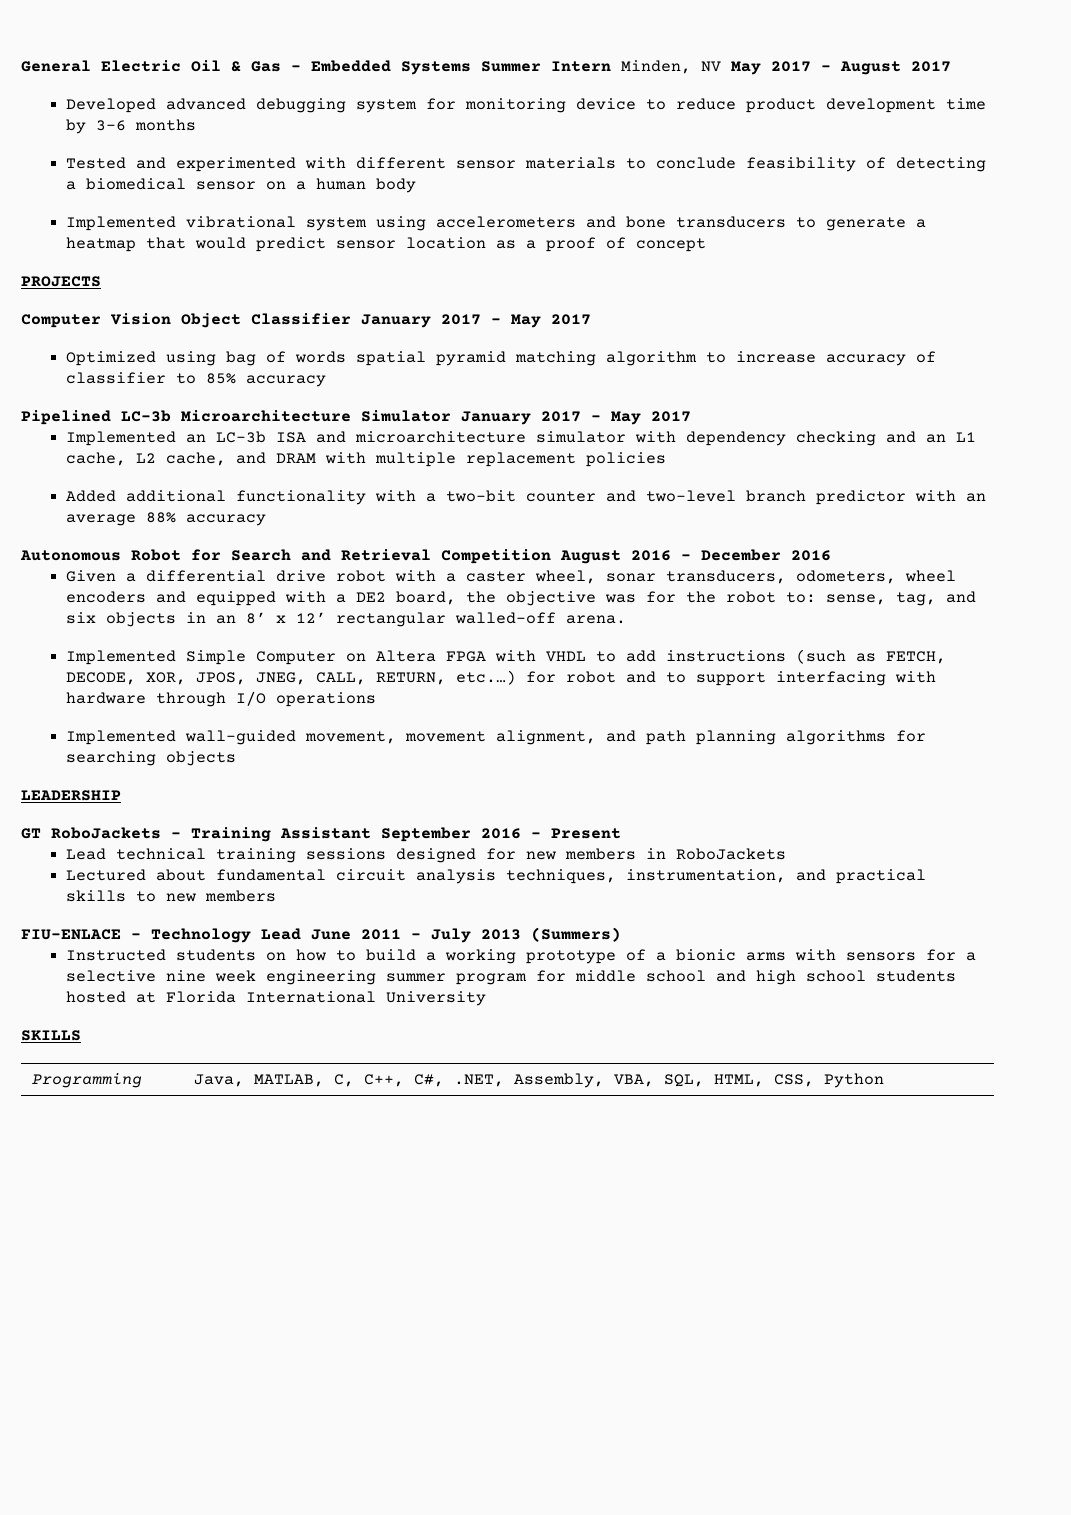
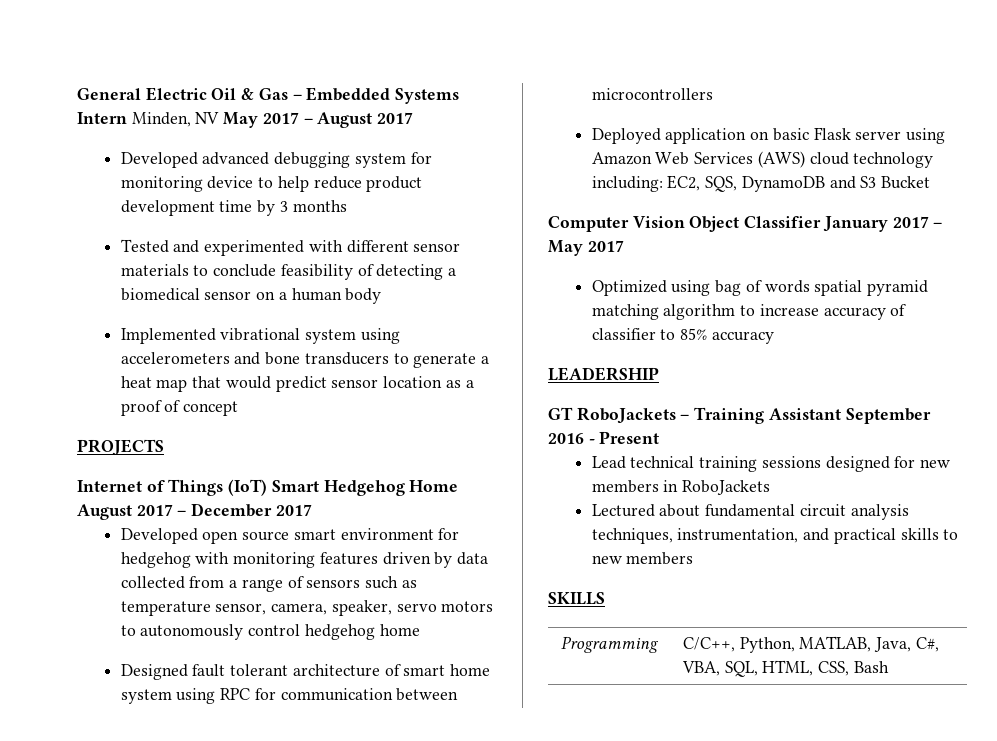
[481,61,541,72] Summer -> (460, 96) none
(666, 104) none -> [277,176,309,192] help
[95,120,126,131] 3-6 -> [279,201,288,212] 3
[65,237,136,252] heatmap -> [120,376,188,392] heat map
(101, 281) none -> [77,479,459,496] [77,503,312,520] [120,528,460,544] [120,552,489,568] [120,576,417,592] [120,600,494,616] [120,624,420,640] [120,664,491,680] [120,688,459,704] [591,88,713,100] [591,127,946,144] [591,151,934,168] [591,175,931,192] // Internet of Things (IoT) Smart Hedgehog Home August 2017 – December 2017 // Developed open source smart environment for hedgehog with monitoring features driven by data collected from a range of sensors such as temperature sensor, camera, speaker, servo motors to autonomously control hedgehog home // Designed fault tolerant architecture of smart home system using RPC for communication between microcontrollers // Deployed application on basic Flask server using Amazon Web Services (AWS) cloud technology including: EC2, SQS, DynamoDB and S3 Bucket
[21,410,691,425] [65,431,976,446] [65,452,666,467] [65,490,986,505] [65,512,266,526] [20,549,831,564] [65,570,956,584] [65,591,976,606] [65,612,626,627] [65,649,946,665] [65,670,936,686] [65,691,376,707] [65,730,926,745] [65,751,236,766] // Pipelined LC-3b Microarchitecture Simulator January 2017 – May 2017 // Implemented an LC-3b ISA and microarchitecture simulator with dependency checking and an L1 cache, L2 cache, and DRAM with multiple replacement policies // Added additional functionality with a two-bit counter and two-level branch predictor with an average 88% accuracy // Autonomous Robot for Search and Retrieval Competition August 2016 – December 2016 // Given a differential drive robot with a caster wheel, sonar transducers, odometers, wheel encoders and equipped with a DE2 board, the objective was for the robot to: sense, tag, and six objects in an 8’ x 12’ rectangular walled-off arena. // Implemented Simple Computer on Altera FPGA with VHDL to add instructions (such as FETCH, DECODE, XOR, JPOS, JNEG, CALL, RETURN, etc.…) for robot and to support interfacing with hardware through I/O operations // Implemented wall-guided movement, movement alignment, and path planning algorithms for searching objects -> (774, 337) none
[21,927,621,943] [65,949,976,964] [65,970,956,985] [65,991,486,1006] [21,1030,81,1041] [32,1073,143,1088] [194,1073,605,1088] FIU-ENLACE – Technology Lead June 2011 – July 2013 (Summers) // Instructed students on how to build a working prototype of a bionic arms with sensors for a selective nine week engineering summer program for middle school and high school students hosted at Florida International University // SKILLS // Programming | Java, MATLAB, C, C++, C#, .NET, Assembly, -> [548,592,605,605] [560,636,659,653] [682,636,939,653] SKILLS // Programming | C/C++, Python, MATLAB, Java, C#,
[824,1073,885,1088] Python -> [853,661,889,673] Bash

